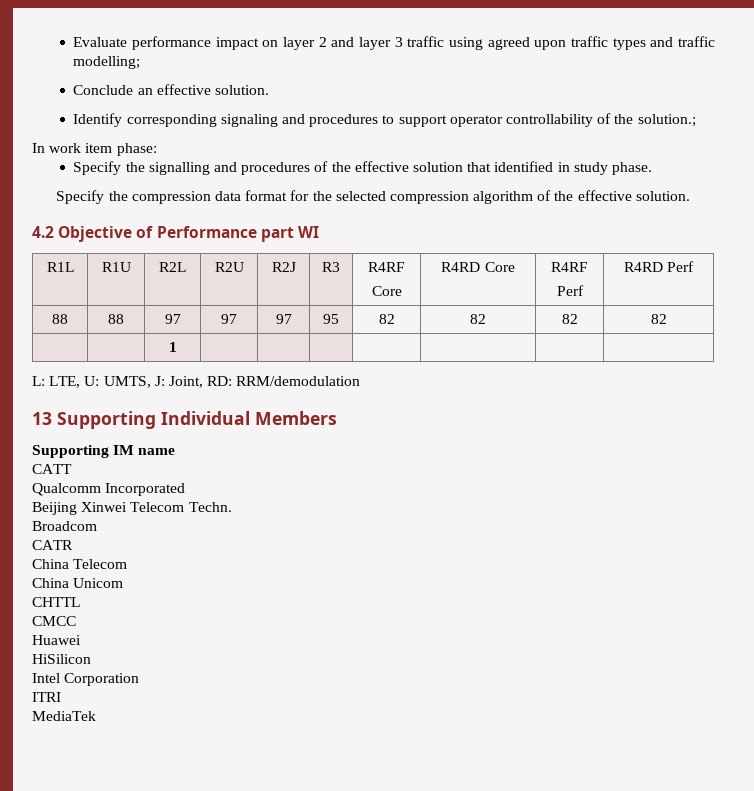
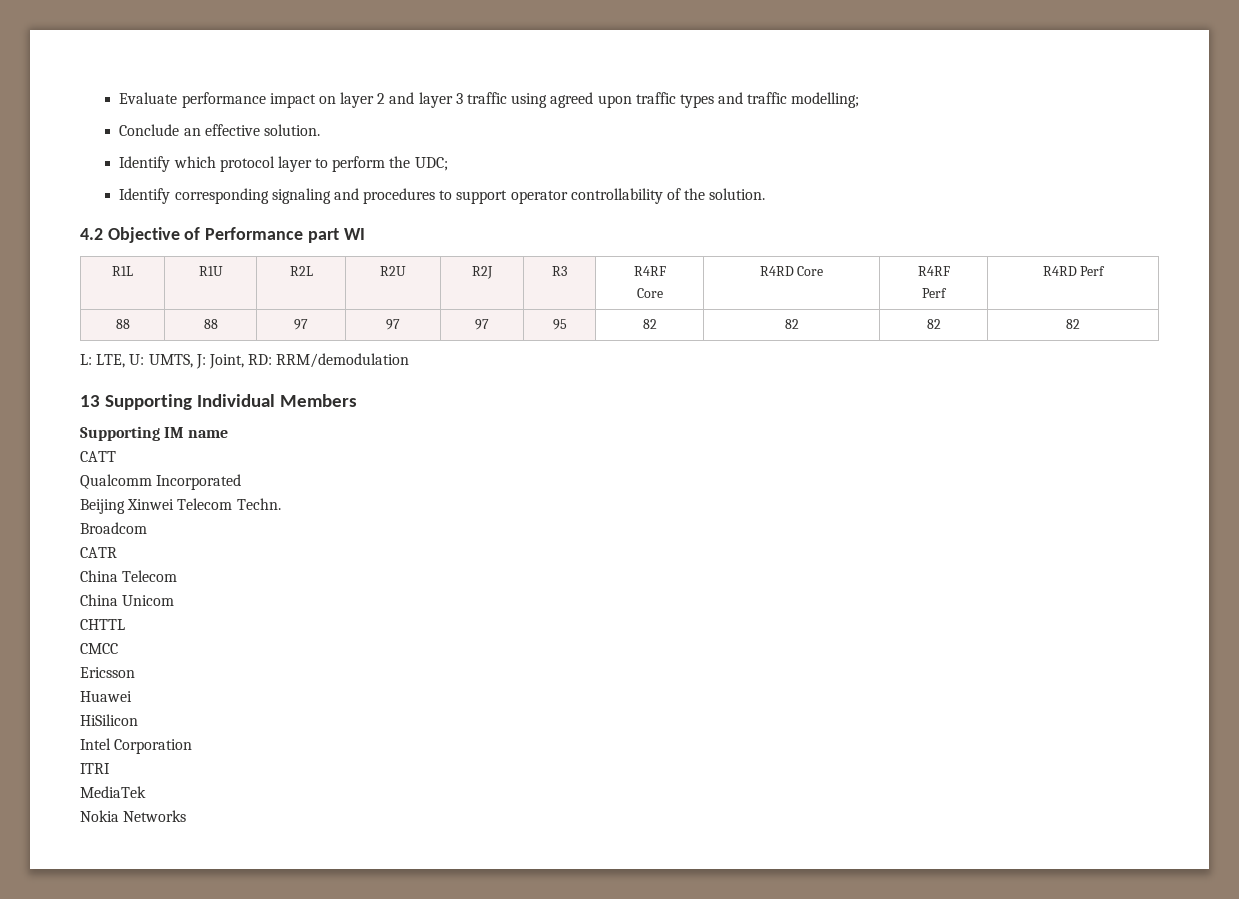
(270, 90) none -> [119,156,448,172] // Identify which protocol layer to perform the UDC;
[637,114,696,127] [32,143,157,156] [73,161,652,175] [56,190,632,204] solution.; // In work item phase: // Specify the signalling and procedures of the effective solution that identified in study phase. // Specify the compression data format for the selected compression algorithm of the effective -> (706, 194) none
[168,342,177,352] // | | 1 | | | | | | | -> (1080, 324) none
(76, 621) none -> [80,667,135,678] // Ericsson
(96, 716) none -> [80,810,187,822] // Nokia Networks

